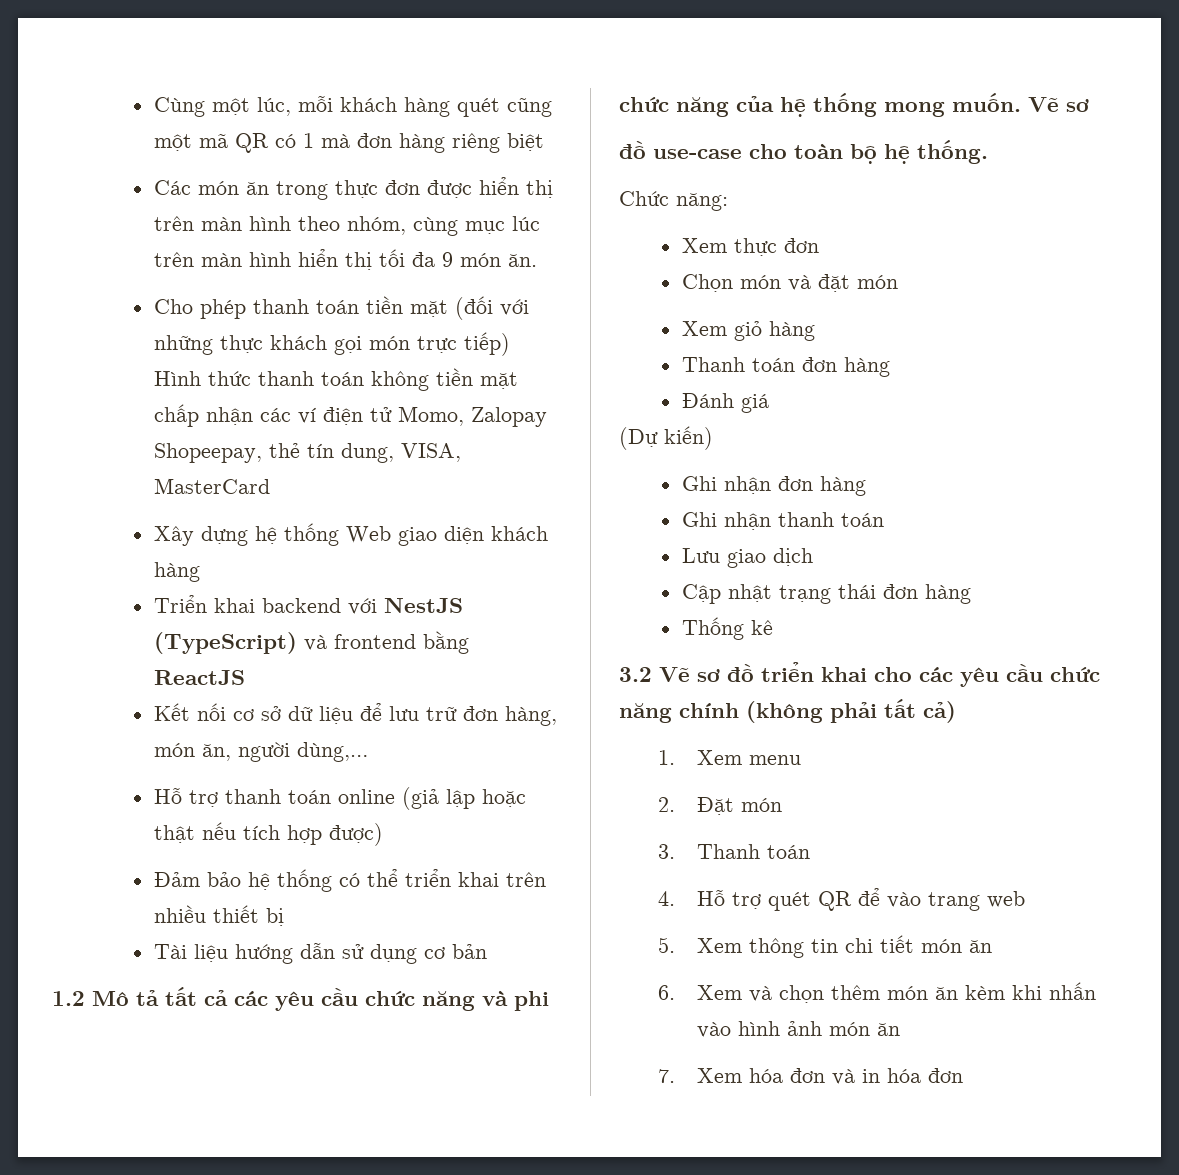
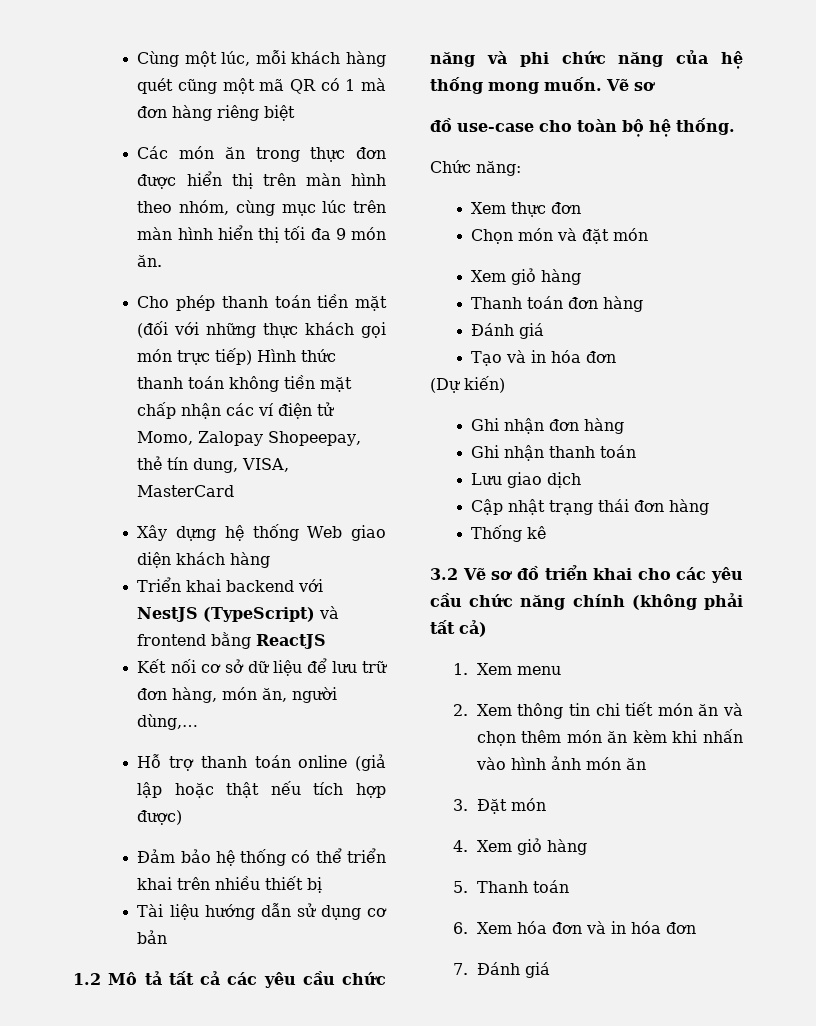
(769, 403) none -> [471,350,617,366] // Tạo và in hóa đơn
[697,797,783,815] [658,844,811,859] [658,888,1026,911] [658,937,676,953] Đặt món // 3. Thanh toán // 4. Hỗ trợ quét QR để vào trang web // 5. -> (469, 710) none
[658,985,743,1000] // 6. Xem -> (719, 710) none
[658,1069,676,1083] 7. -> [453,798,546,814] [453,838,587,855] [453,880,569,893] [453,922,469,934] 3. Đặt món // 4. Xem giỏ hàng // 5. Thanh toán // 6.
(964, 1075) none -> [453,962,550,978] // 7. Đánh giá

